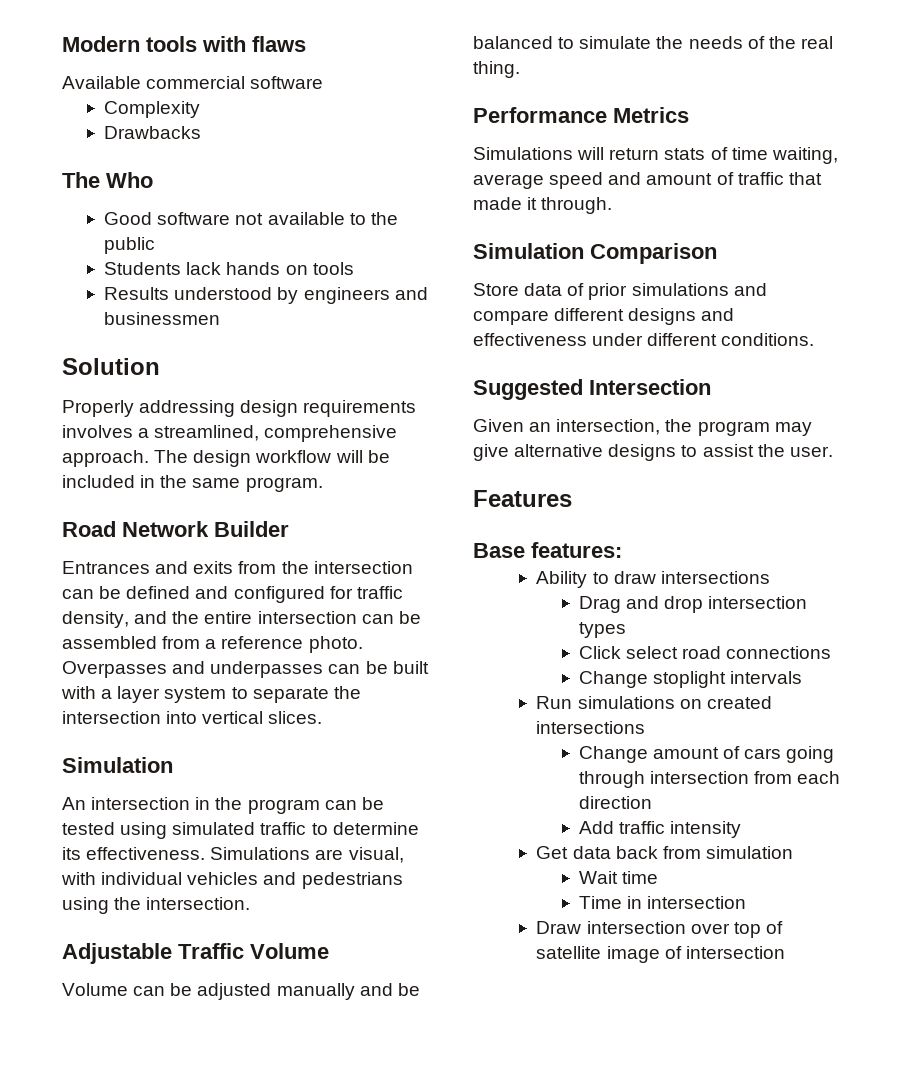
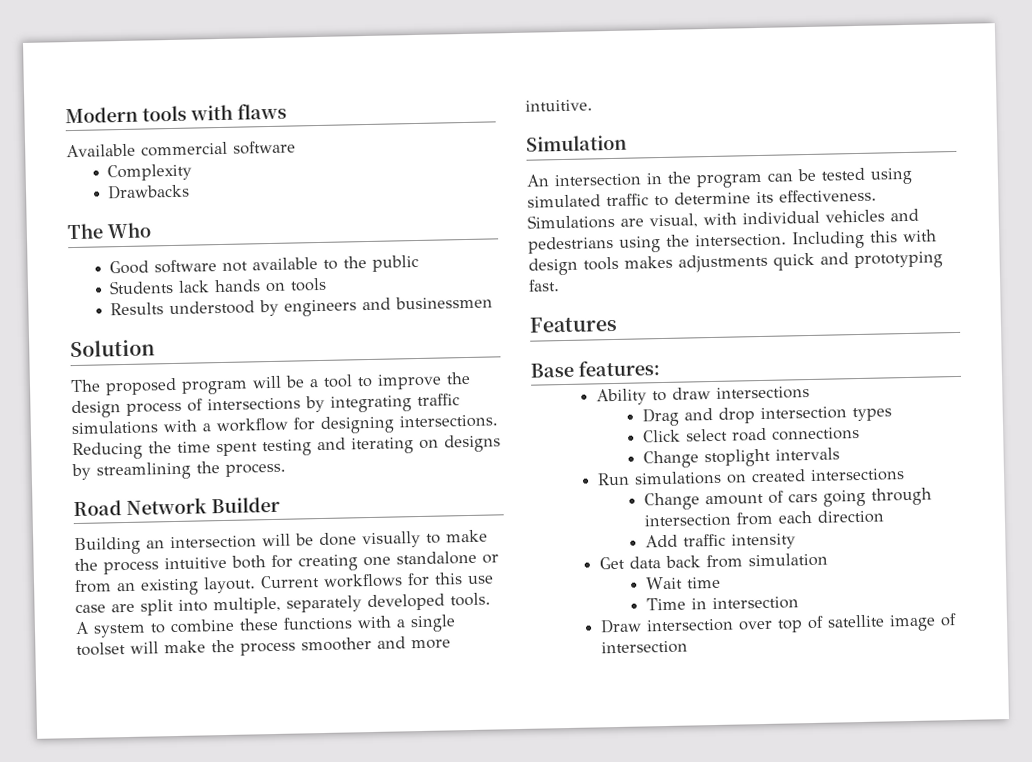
[62,400,417,417] [62,425,398,442] [62,450,390,467] [62,475,323,492] [62,521,289,537] [62,561,413,574] [62,586,403,603] [62,611,421,628] [62,636,363,653] [62,661,429,678] [61,686,361,703] [62,711,323,724] Properly addressing design requirements involves a streamlined, comprehensive approach. The design workflow will be included in the same program. // Road Network Builder // Entrances and exits from the intersection can be defined and configured for traffic density, and the entire intersection can be assembled from a reference photo. Overpasses and underpasses can be built with a layer system to separate the intersection into vertical slices. -> [70,371,471,396] [71,393,460,419] [71,414,498,436] [72,434,501,461] [71,461,286,481] [73,496,280,517] [74,529,488,556] [74,550,499,575] [74,572,494,596] [75,592,491,616] [75,614,456,638] [76,636,451,657] [525,99,593,112] The proposed program will be a tool to improve the design process of intersections by integrating traffic simulations with a workflow for designing intersections. Reducing the time spent testing and iterating on designs by streamlining the process. // Road Network Builder // Building an intersection will be done visually to make the process intuitive both for creating one standalone or from an existing layout. Current workflows for this use case are split into multiple, separately developed tools. A system to combine these functions with a single toolset will make the process smoother and more intuitive.
[62,943,329,964] [62,983,420,1000] [473,36,833,49] [473,61,520,78] [473,107,689,123] [473,147,838,164] [473,172,822,189] [473,197,613,214] [473,243,717,264] [473,283,767,300] [473,308,735,325] [473,333,815,346] [473,379,711,400] [473,419,812,436] [473,444,833,461] // Adjustable Traffic Volume // Volume can be adjusted manually and be balanced to simulate the needs of the real thing. // Performance Metrics // Simulations will return stats of time waiting, average speed and amount of traffic that made it through. // Simulation Comparison // Store data of prior simulations and compare different designs and effectiveness under different conditions. // Suggested Intersection // Given an intersection, the program may give alternative designs to assist the user. -> [792,229,937,250] [528,251,943,276] [528,279,560,292] Including this with design tools makes adjustments quick and prototyping fast.

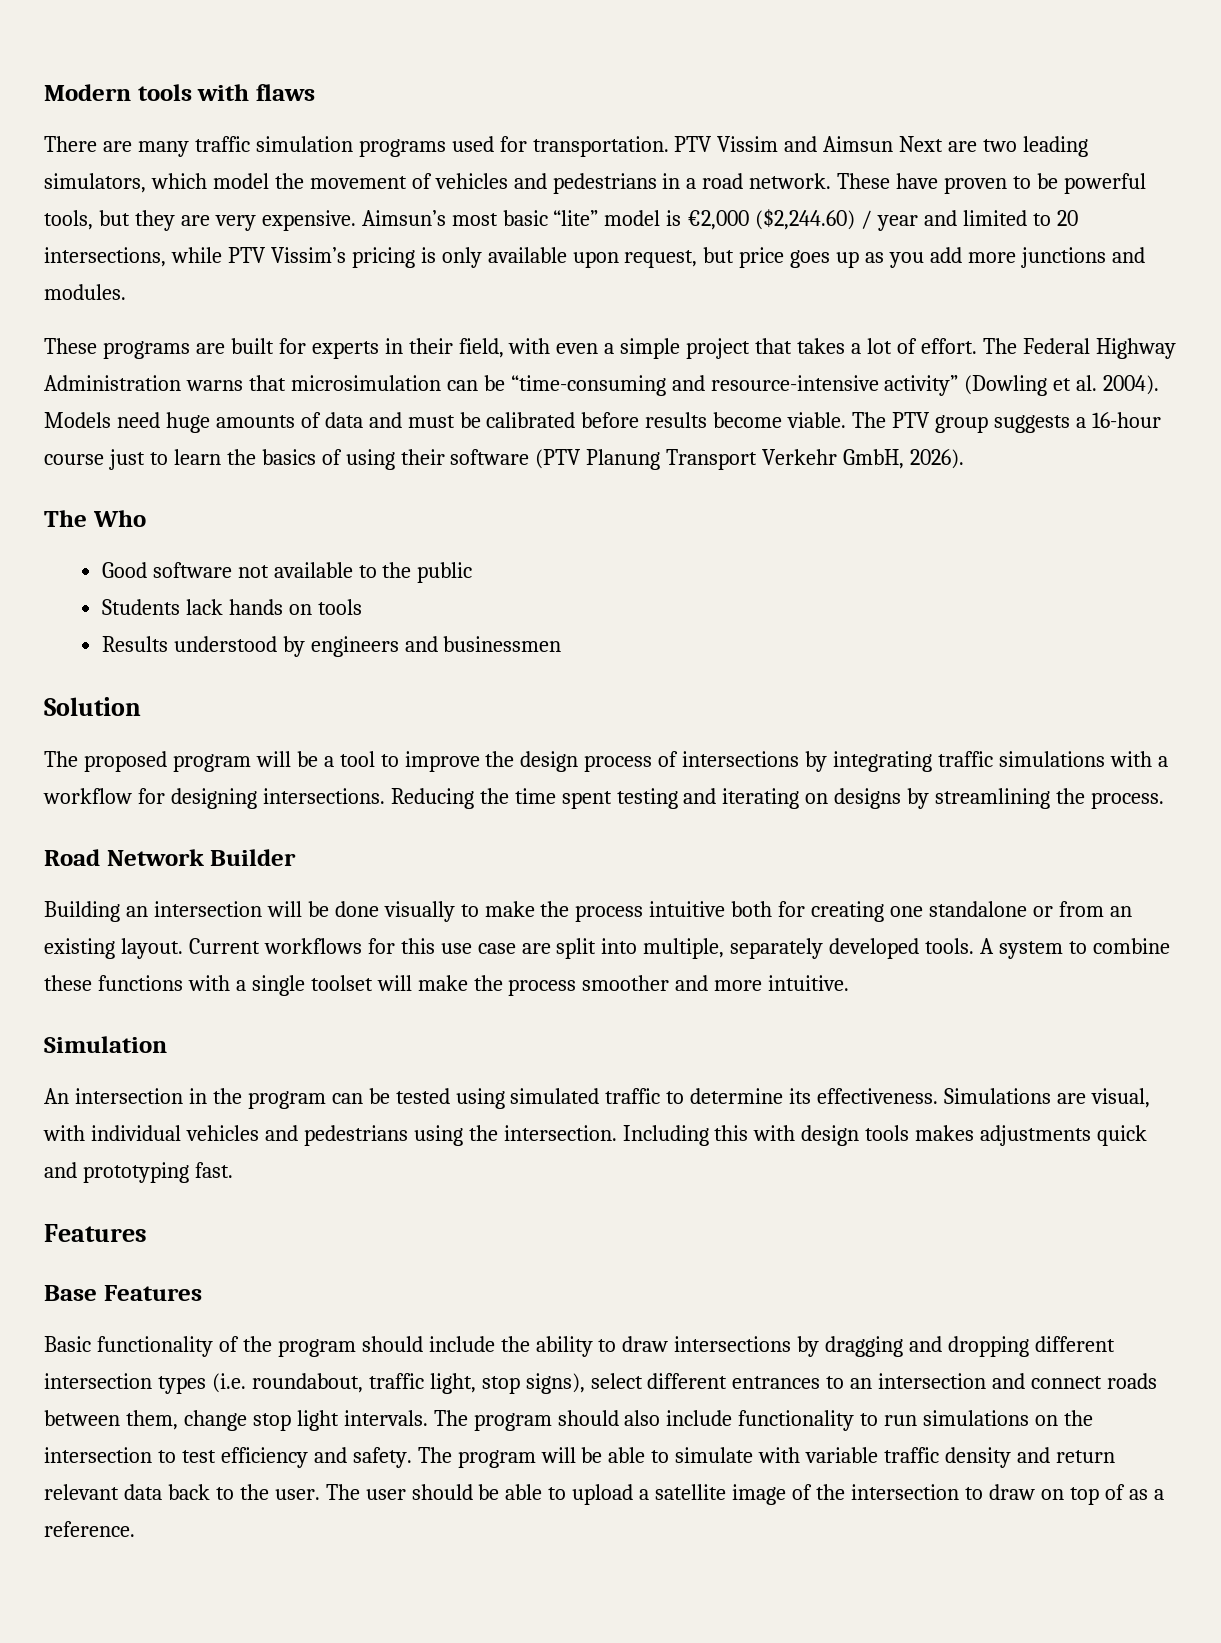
[66,140,296,158] [107,163,193,182] [107,183,191,200] Available commercial software // Complexity // Drawbacks -> [44,136,1089,157] [44,173,1146,194] [44,209,1078,231] [44,247,1145,268] [44,284,126,300] [44,338,1176,359] [44,375,1160,396] [44,412,1161,433] [44,449,965,470] There are many traffic simulation programs used for transportation. PTV Vissim and Aimsun Next are two leading simulators, which model the movement of vehicles and pedestrians in a road network. These have proven to be powerful tools, but they are very expensive. Aimsun’s most basic “lite” model is €2,000 ($2,244.60) / year and limited to 20 intersections, while PTV Vissim’s pricing is only available upon request, but price goes up as you add more junctions and modules. // These programs are built for experts in their field, with even a simple project that takes a lot of effort. The Federal Highway Administration warns that microsimulation can be “time-consuming and resource-intensive activity” (Dowling et al. 2004). Models need huge amounts of data and must be calibrated before results become viable. The PTV group suggests a 16-hour course just to learn the basics of using their software (PTV Planung Transport Verkehr GmbH, 2026).
[578,359,660,377] [595,386,810,406] [642,406,893,427] [643,426,861,443] [643,447,841,469] [596,468,905,486] [644,487,933,511] [644,509,885,528] [645,533,797,550] [598,552,828,570] [646,576,722,590] [646,596,800,611] [599,613,957,634] [600,640,688,655] features: // Ability to draw intersections // Drag and drop intersection types // Click select road connections // Change stoplight intervals // Run simulations on created intersections // Change amount of cars going through intersection from each direction // Add traffic intensity // Get data back from simulation // Wait time // Time in intersection // Draw intersection over top of satellite image of intersection -> [103,1285,202,1301] [44,1336,1116,1357] [44,1373,1158,1394] [44,1410,1094,1431] [44,1447,1115,1468] [44,1484,1164,1505] [44,1521,135,1537] Features // Basic functionality of the program should include the ability to draw intersections by dragging and dropping different intersection types (i.e. roundabout, traffic light, stop signs), select different entrances to an intersection and connect roads between them, change stop light intervals. The program should also include functionality to run simulations on the intersection to test efficiency and safety. The program will be able to simulate with variable traffic density and return relevant data back to the user. The user should be able to upload a satellite image of the intersection to draw on top of as a reference.

